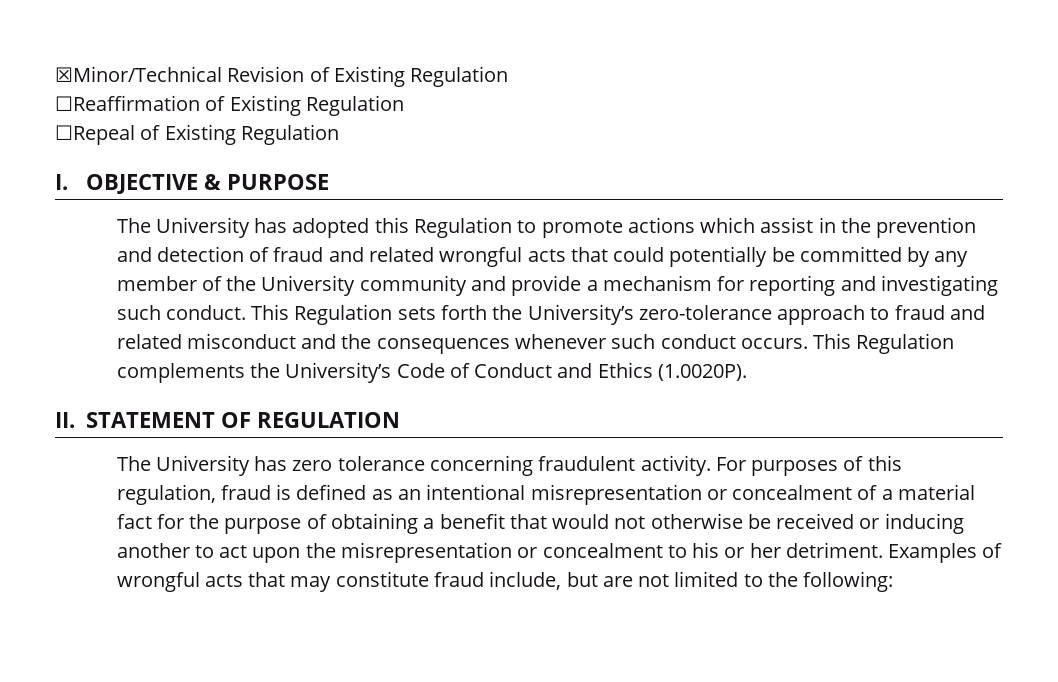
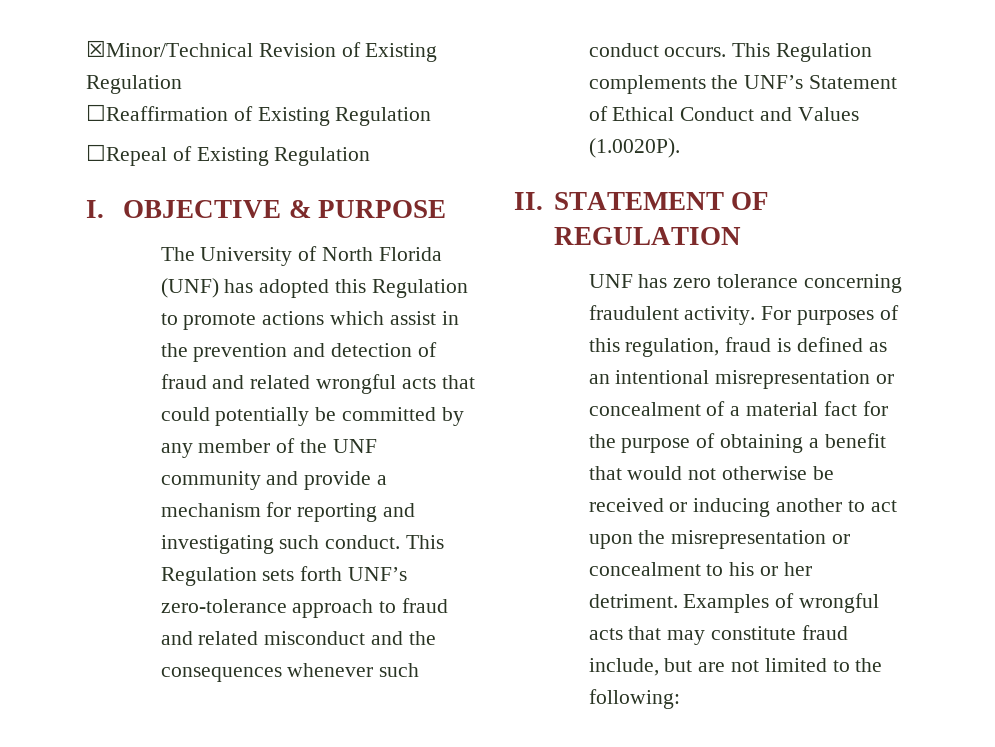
(250, 227) none -> [298,246,442,261] [160,278,219,298] of North Florida (UNF)
[261,275,356,296] University -> [332,439,377,453] UNF
[492,304,634,325] the University’s -> [348,567,408,581] UNF’s
[285,362,470,383] University’s Code of -> [744,75,898,89] [588,106,675,121] UNF’s Statement of Ethical
[597,362,653,378] Ethics -> [797,107,859,121] Values
[116,455,250,476] The University -> [588,274,633,288] UNF

